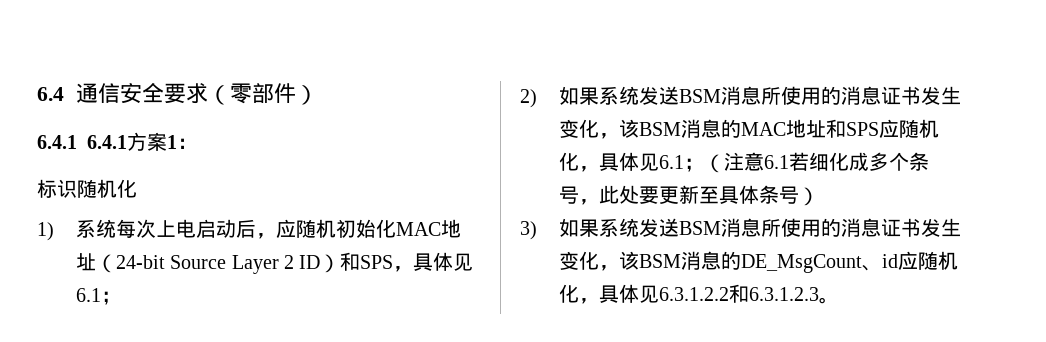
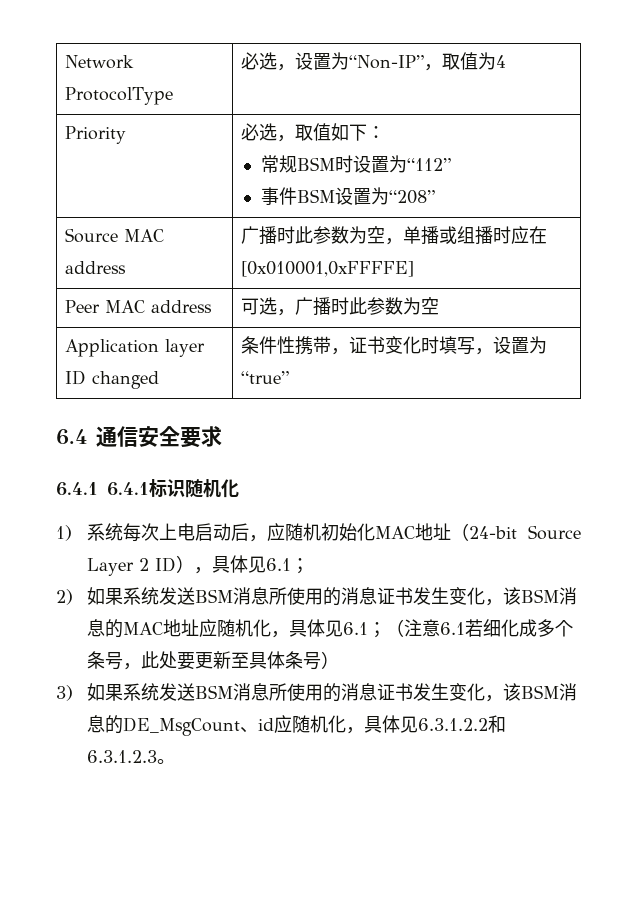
(37, 94) none -> [64,55,134,69] [64,87,173,105] [240,52,506,71] [64,126,126,144] [240,123,385,142] [260,155,451,173] [260,187,435,205] [64,228,164,243] [64,261,126,274] [240,226,547,245] [240,261,414,277] [64,300,212,313] [240,297,439,316] [64,339,205,357] [64,370,159,389] [240,336,547,355] [240,371,289,384] Network ProtocolType | 必选，设置为“Non-IP”，取值为4 // Priority | 必选，取值如下： // 常规BSM时设置为“112” // 事件BSM设置为“208” // Source MAC address | 广播时此参数为空，单播或组播时应在[0x010001,0xFFFFE] // Peer MAC address | 可选，广播时此参数为空 // Application layer ID changed | 条件性携带，证书变化时填写，设置为“true” //
[207,83,318,105] （零部件） -> (222, 436) none
[127,132,197,151] 方案1： // -> (149, 489) none
[340,252,394,271] 和SPS -> (195, 564) none
[825,119,879,138] 和SPS -> (200, 627) none

